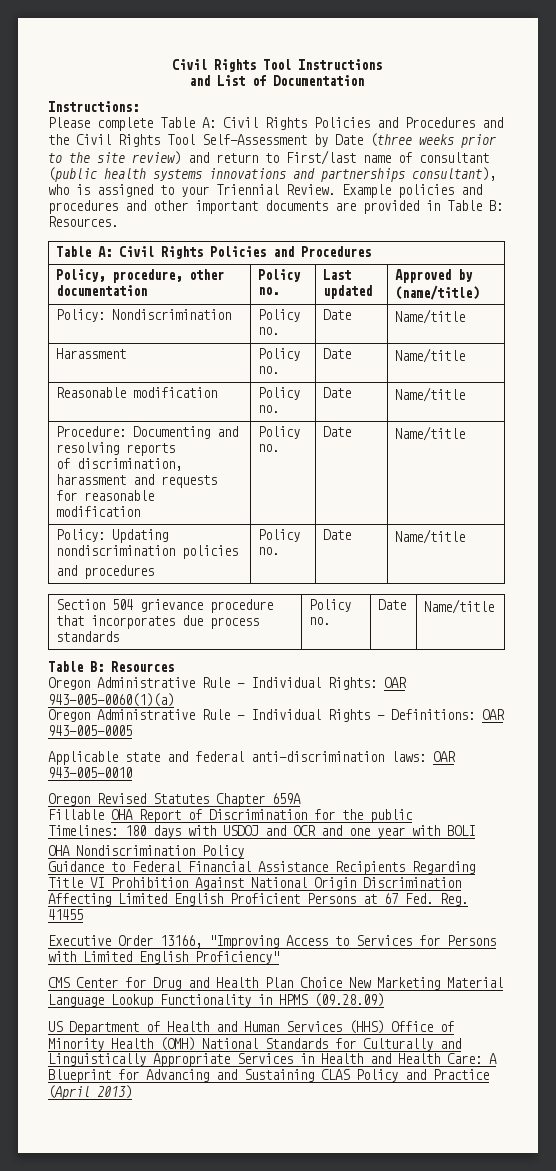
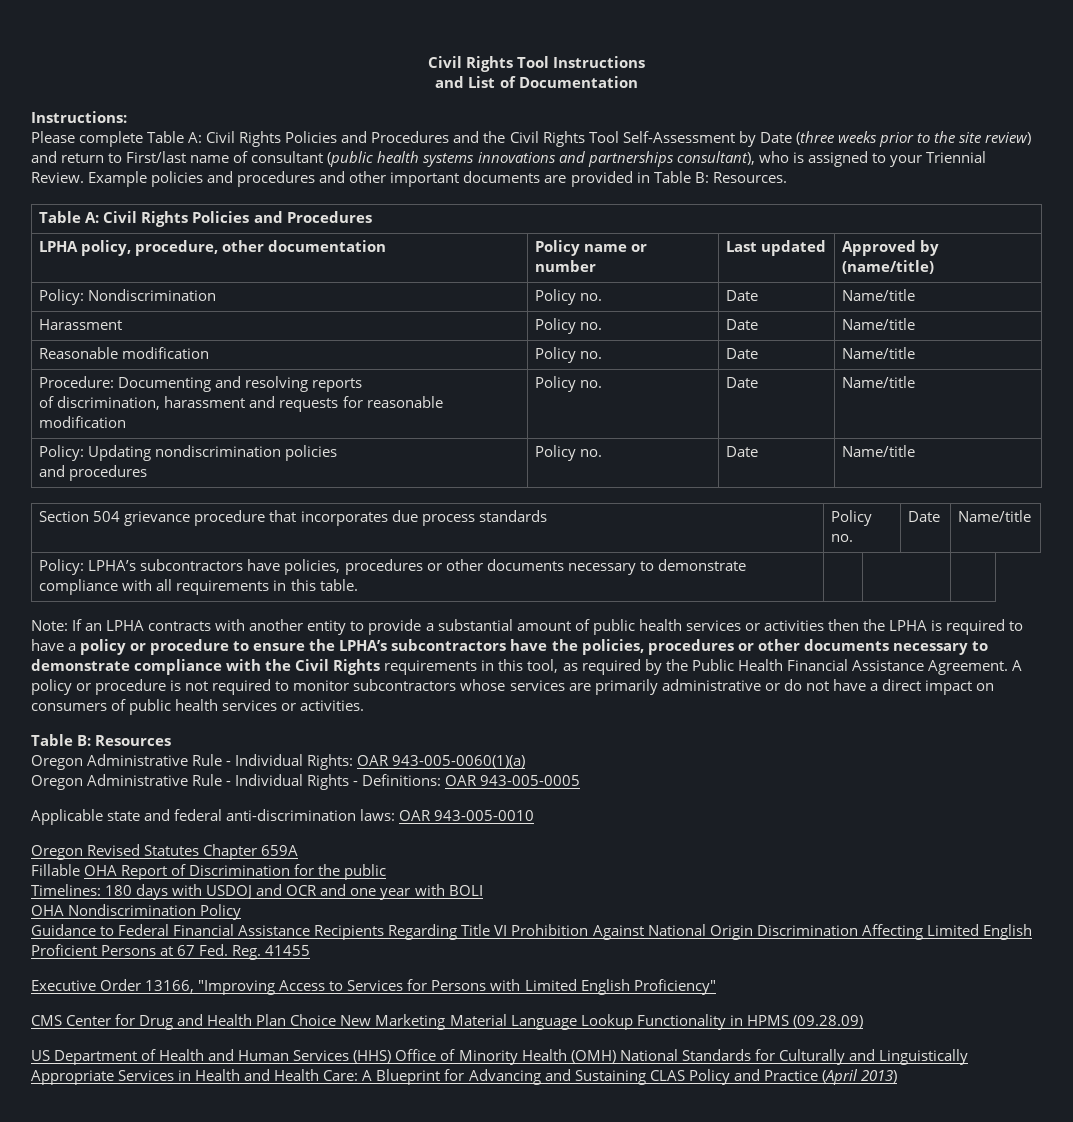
[56,269,106,282] Policy, -> [39,240,132,256] LPHA policy,
[258,287,280,295] no. -> [584,244,648,252] [535,260,597,272] name or number
(495, 606) none -> [39,559,746,575] [39,579,358,595] [31,619,1024,635] [31,639,988,655] [31,659,1022,675] [31,679,995,695] [31,699,365,715] // Policy: LPHA’s subcontractors have policies, procedures or other documents necessary to demonstrate compliance with all requirements in this table. | | | // Note: If an LPHA contracts with another entity to provide a substantial amount of public health services or activities then the LPHA is required to have a policy or procedure to ensure the LPHA’s subcontractors have the policies, procedures or other documents necessary to demonstrate compliance with the Civil Rights requirements in this tool, as required by the Public Health Financial Assistance Agreement. A policy or procedure is not required to monitor subcontractors whose services are primarily administrative or do not have a direct impact on consumers of public health services or activities.

